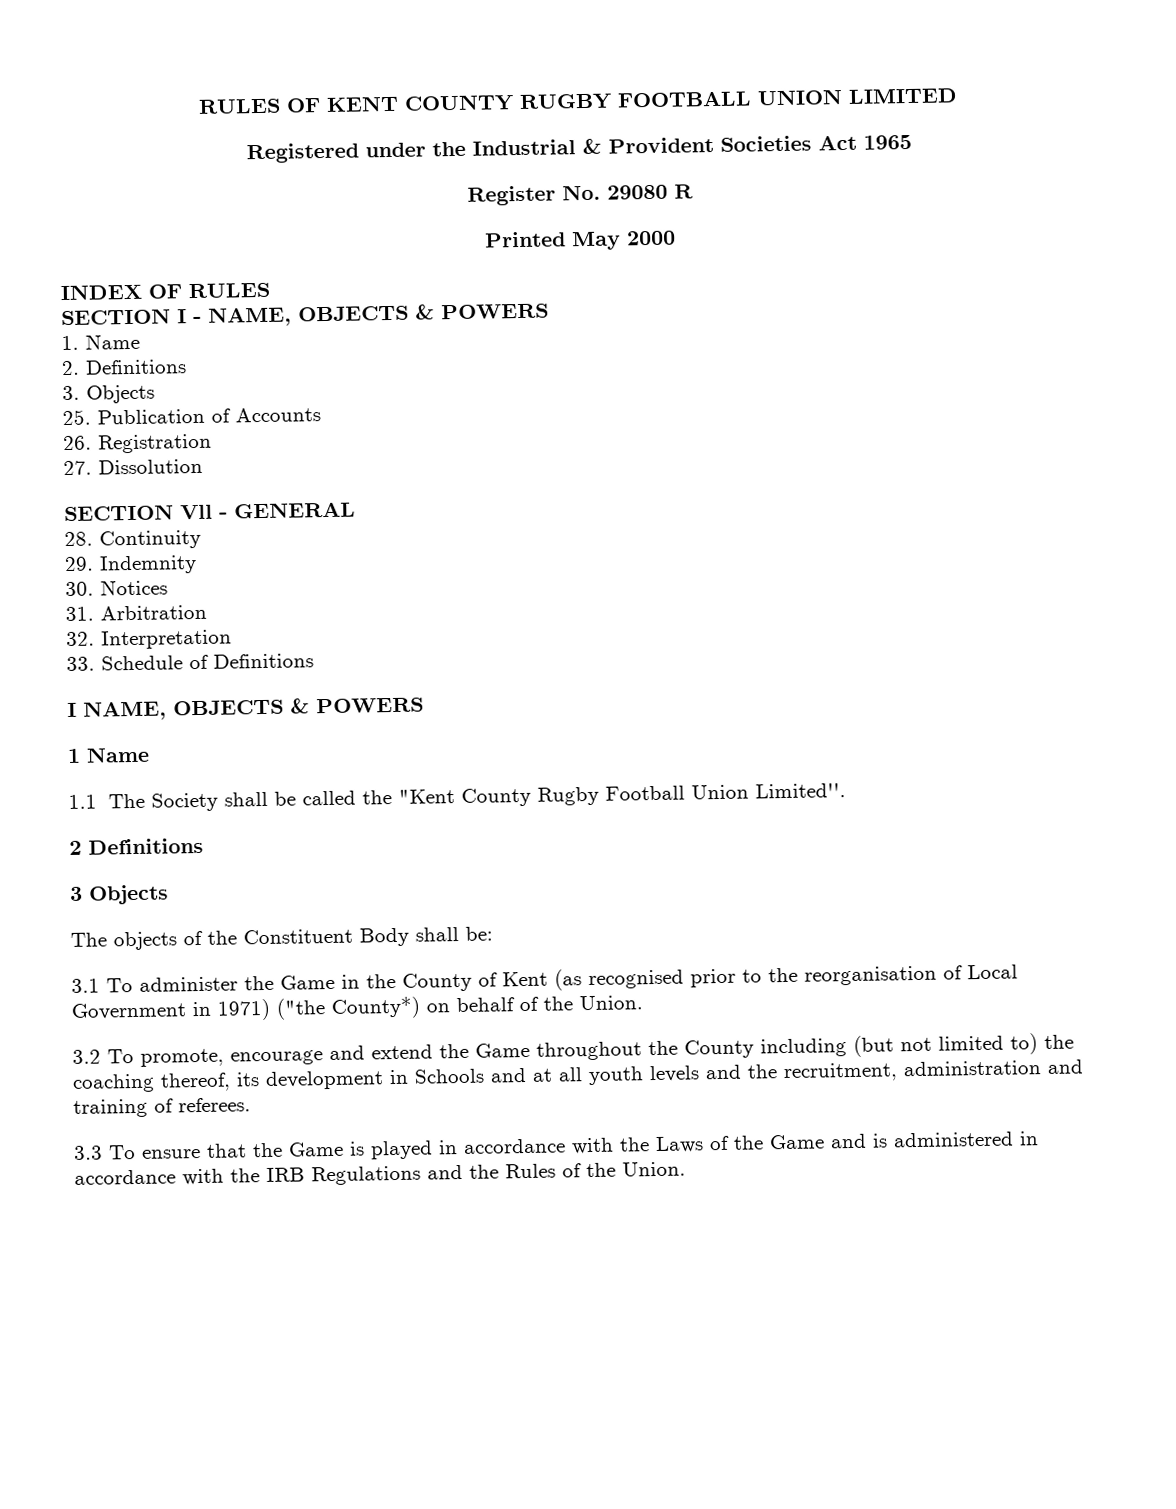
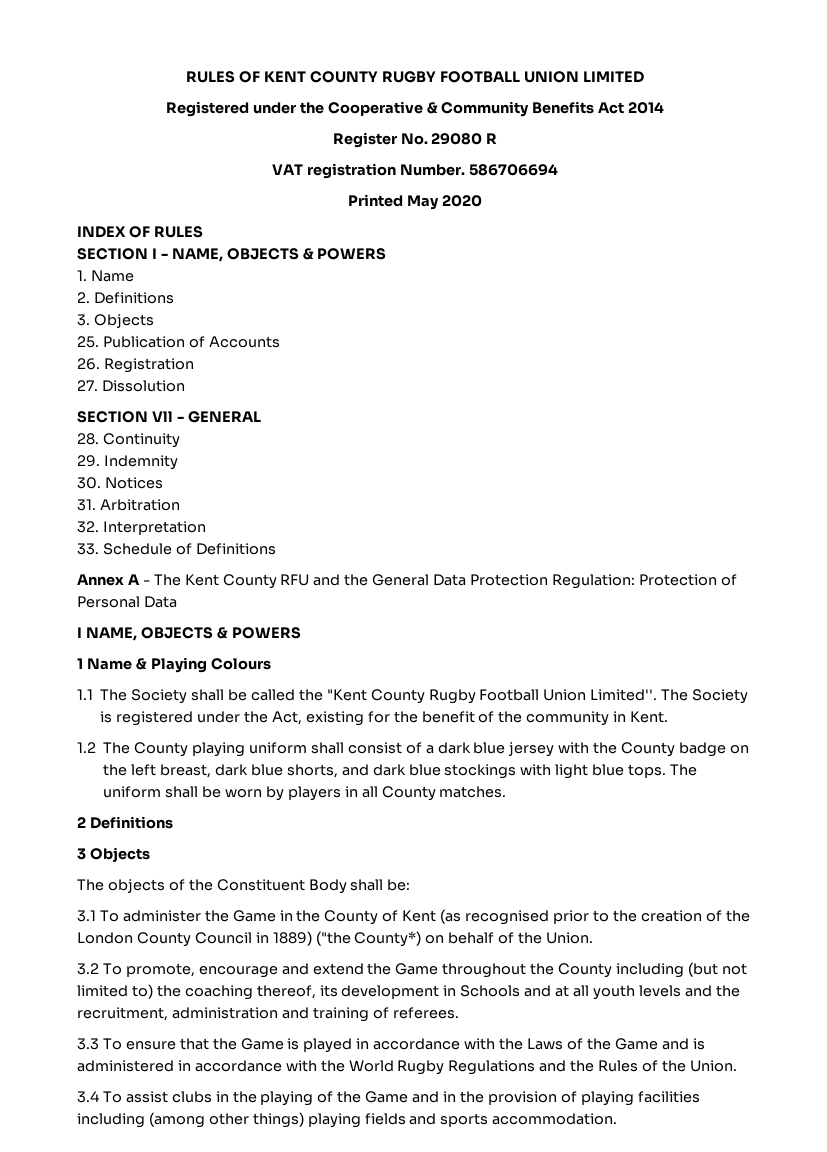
[471,134,912,156] Industrial & Provident Societies Act 1965 -> [327,101,665,117] Cooperative & Community Benefits Act 2014
(694, 191) none -> [272,163,558,179] // VAT registration Number. 586706694
[626,230,676,246] 2000 -> [441,195,482,207] 2020
(314, 661) none -> [77,574,737,589] [77,596,177,608] // Annex A - The Kent County RFU and the General Data Protection Regulation: Protection of Personal Data
(150, 754) none -> [135,657,271,673] & Playing Colours
(846, 791) none -> [661,689,749,704] [100,711,669,726] [77,742,749,757] [103,764,698,779] [103,786,507,801] The Society is registered under the Act, existing for the benefit of the community in Kent. // 1.2 The County playing uniform shall consist of a dark blue jersey with the County badge on the left breast, dark blue shorts, and dark blue stockings with light blue tops. The uniform shall be worn by players in all County matches.
[804,964,1018,986] [71,998,271,1021] reorganisation of Local Government in 1971) -> [640,910,750,922] [77,931,312,947] creation of the London County Council in 1889)
[266,1167,305,1182] IRB -> [348,1060,445,1075] World Rugby
(686, 1169) none -> [77,1091,700,1106] [77,1112,618,1128] // 3.4 To assist clubs in the playing of the Game and in the provision of playing facilities including (among other things) playing fields and sports accommodation.

